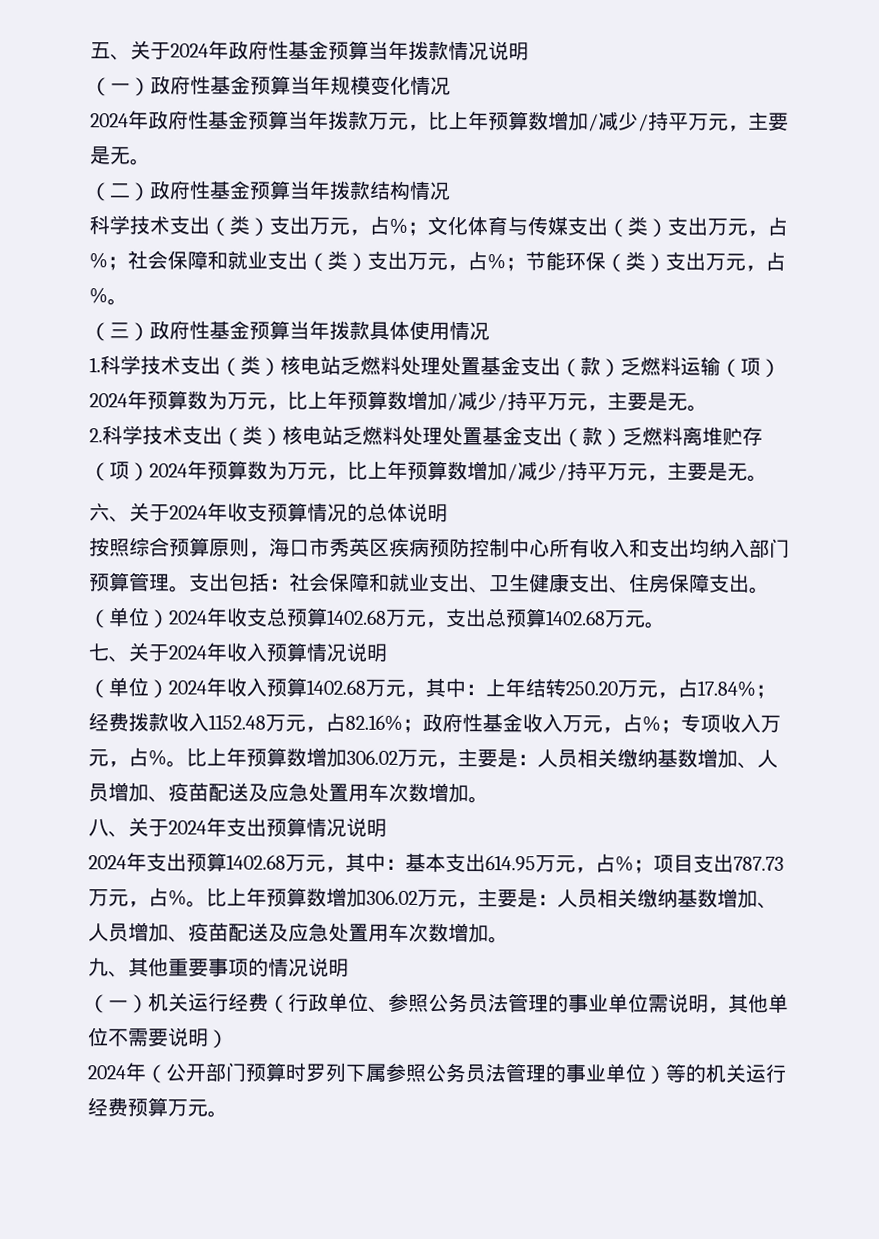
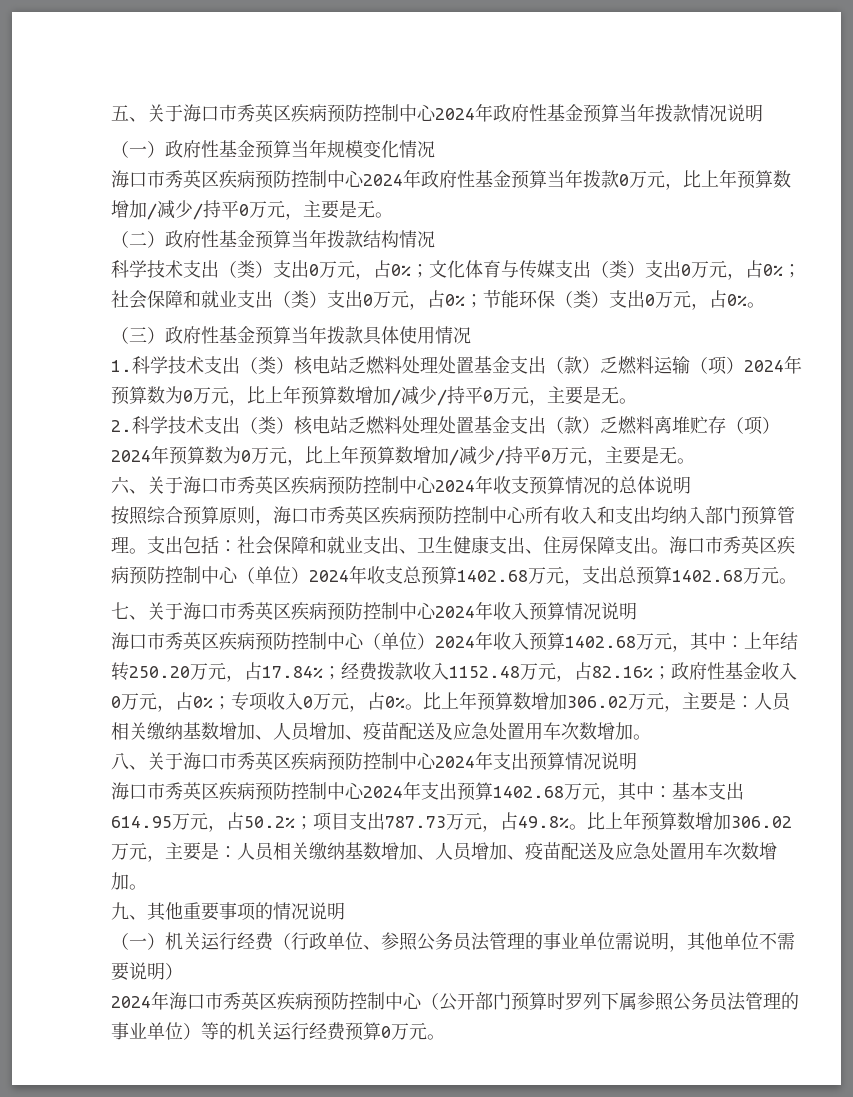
(171, 51) none -> [183,104,436,123] 海口市秀英区疾病预防控制中心
[90,110,369,130] 2024年政府性基金预算当年拨款 -> [111,169,629,189] 海口市秀英区疾病预防控制中心2024年政府性基金预算当年拨款0
(689, 121) none -> [239,204,249,216] 0
[309,215,408,236] 万元，占% -> [309,260,411,280] 0万元，占0%
[707,216,788,237] [89,252,108,269] 万元，占% -> [681,260,783,280] 0万元，占0%
[407,251,506,272] 万元，占% -> [363,290,465,310] 0万元，占0%
[705,251,786,272] [89,287,108,304] 万元，占% -> [645,290,747,310] 0万元，占0%
(228, 400) none -> [183,390,193,402] 0
(548, 401) none -> [483,390,493,402] 0
(288, 470) none -> [241,450,251,462] 0
(608, 471) none -> [541,450,551,462] 0
(170, 513) none -> [183,476,436,495] 海口市秀英区疾病预防控制中心
(770, 590) none -> [669,536,795,554] [111,566,238,585] 海口市秀英区疾病预防控制中心
(169, 653) none -> [183,602,436,621] 海口市秀英区疾病预防控制中心
(387, 652) none -> [111,632,364,651] 海口市秀英区疾病预防控制中心
[562,713,661,734] 万元，占% -> [111,692,213,712] 0万元，占0%
[760,714,781,733] [88,747,167,768] 万元，占% -> [303,692,405,712] 0万元，占0%
(169, 828) none -> [183,752,436,771] 海口市秀英区疾病预防控制中心
(387, 827) none -> [111,782,364,801] 海口市秀英区疾病预防控制中心
[615,855,634,872] % -> [244,816,295,828] 50.2%
[168,889,187,906] % -> [518,816,569,828] 49.8%
(146, 1072) none -> [169,992,422,1011] 海口市秀英区疾病预防控制中心
(168, 1107) none -> [381,1026,391,1038] 0

